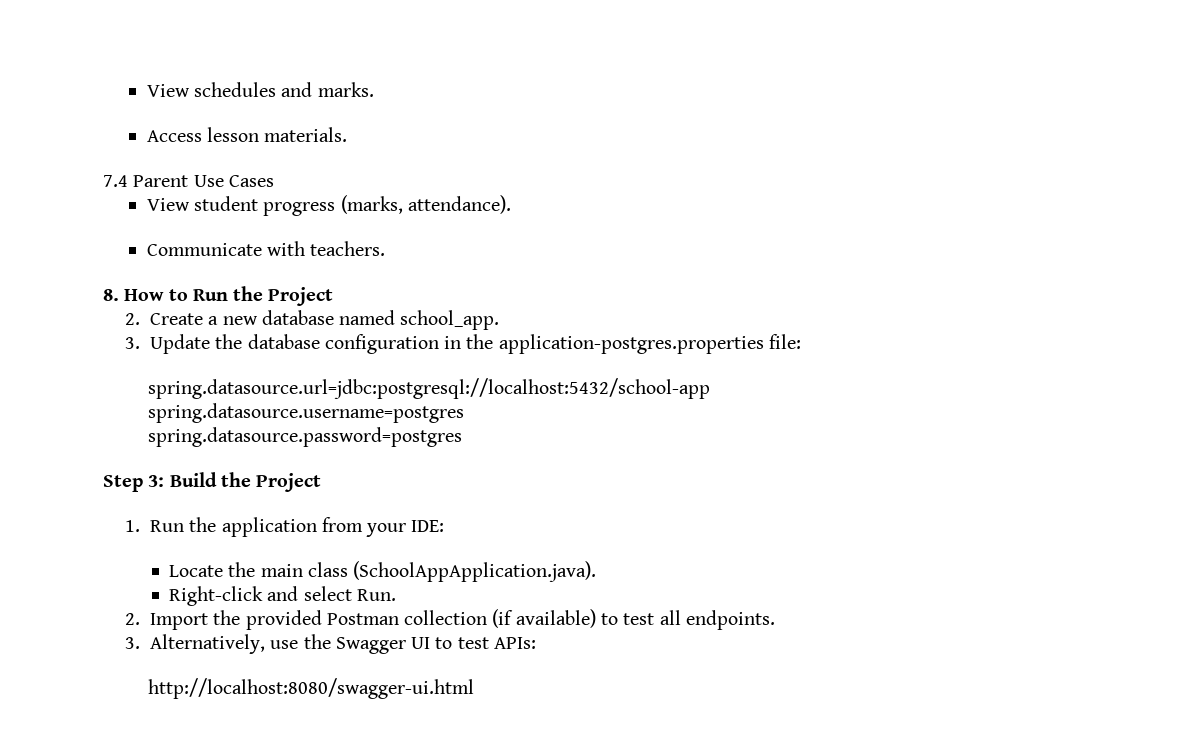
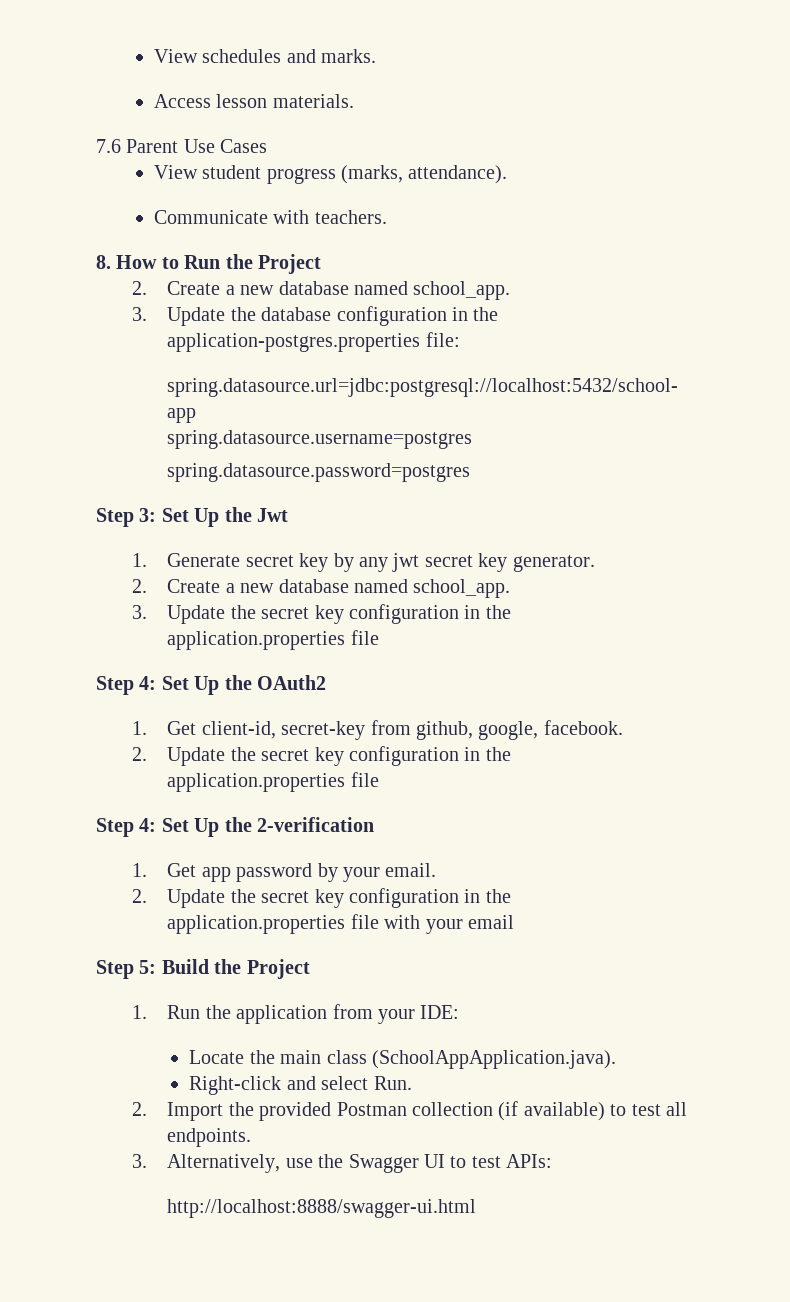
[103,175,128,187] 7.4 -> [96,139,121,153] 7.6
(165, 481) none -> [161,507,288,527] [131,553,595,572] [131,579,511,598] [131,604,511,624] [167,630,379,650] [96,675,326,695] [131,720,623,740] [131,746,511,766] [167,772,379,792] [96,817,374,837] [131,863,437,882] [131,888,511,908] [167,914,515,934] [96,960,157,979] Set Up the Jwt // 1. Generate secret key by any jwt secret key generator. // 2. Create a new database named school_app. // 3. Update the secret key configuration in the application.properties file // Step 4: Set Up the OAuth2 // 1. Get client-id, secret-key from github, google, facebook. // 2. Update the secret key configuration in the application.properties file // Step 4: Set Up the 2-verification // 1. Get app password by your email. // 2. Update the secret key configuration in the application.properties file with your email // Step 5:
[147,678,474,699] http://localhost:8080/swagger-ui.html -> [167,1199,477,1218] http://localhost:8888/swagger-ui.html

